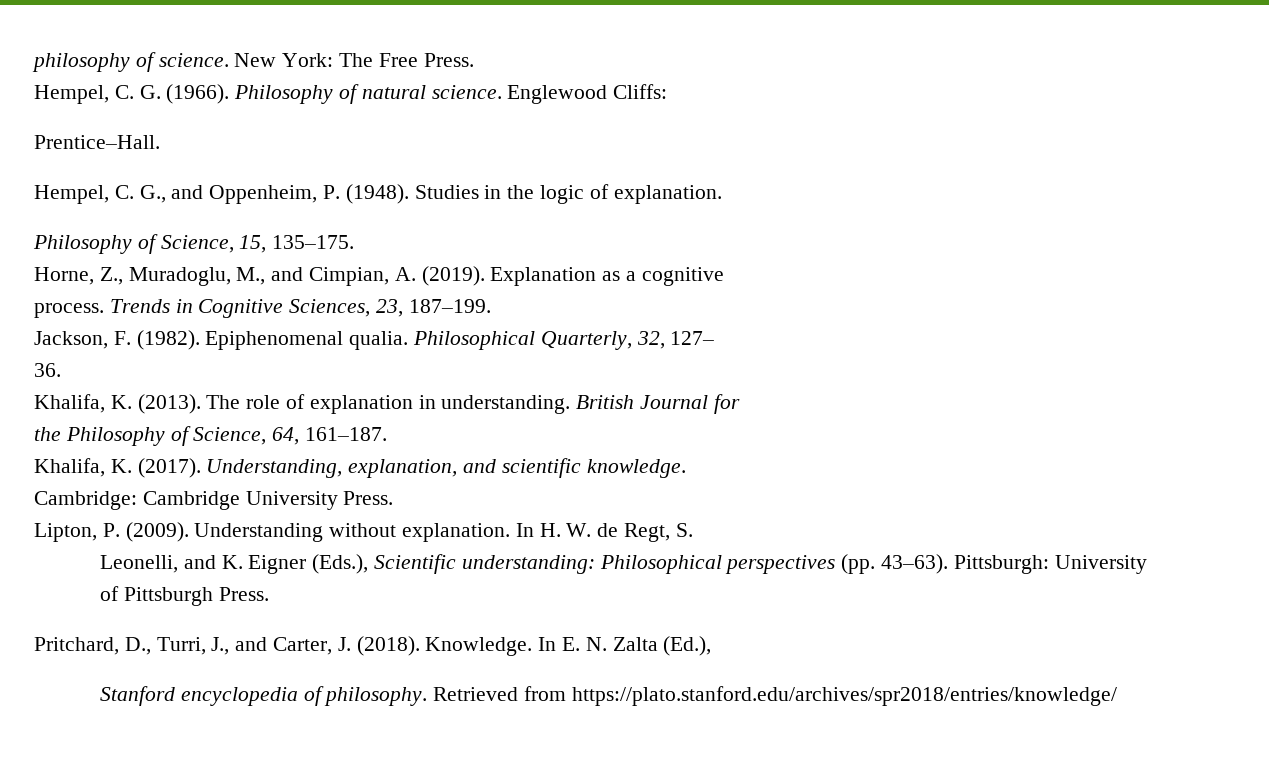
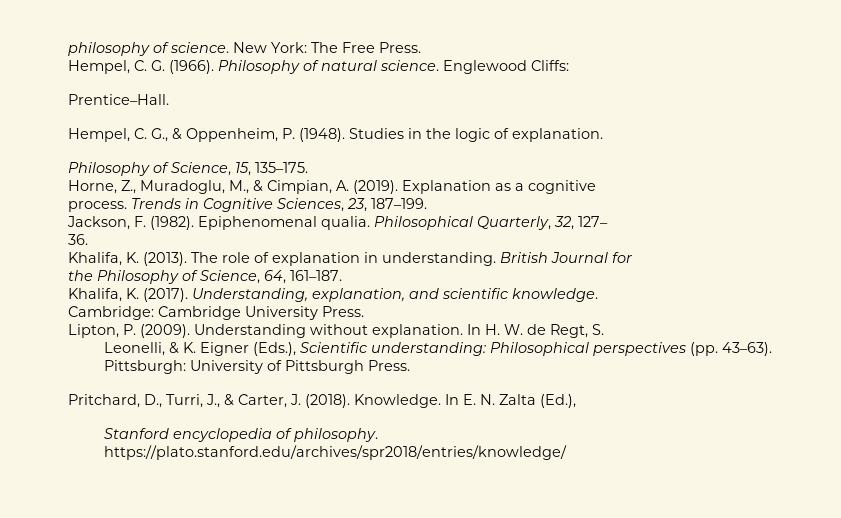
[171,185,204,199] and -> [172,128,182,140] &
[271,267,304,281] and -> [253,180,263,192] &
[183,555,216,569] and -> [168,342,179,354] &
[235,637,268,651] and -> [224,394,234,406] &
[433,686,567,701] Retrieved from -> (378, 435) none

